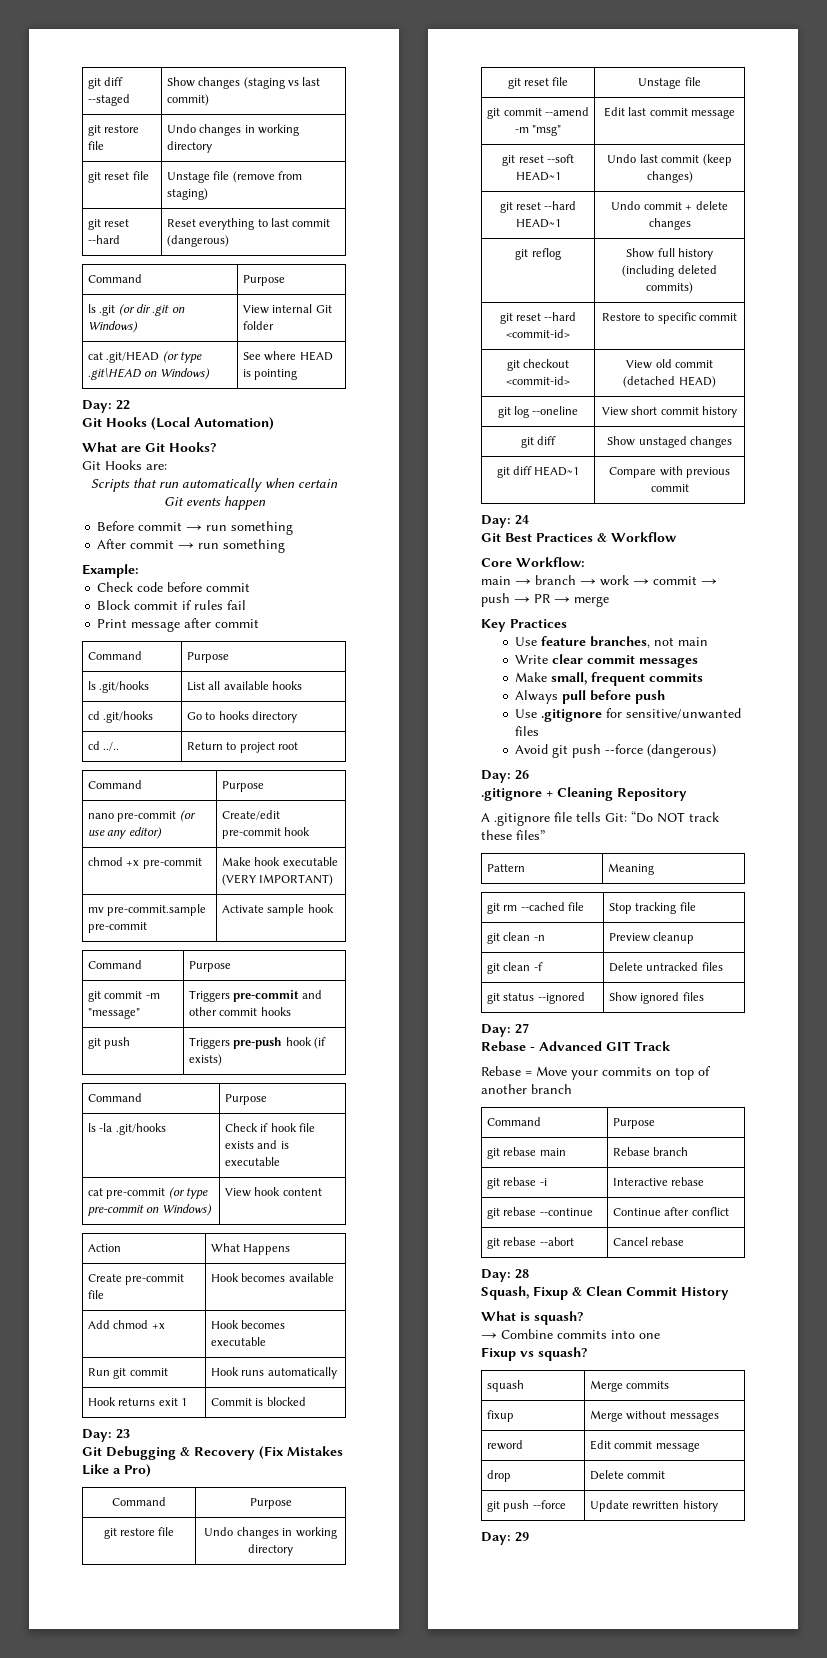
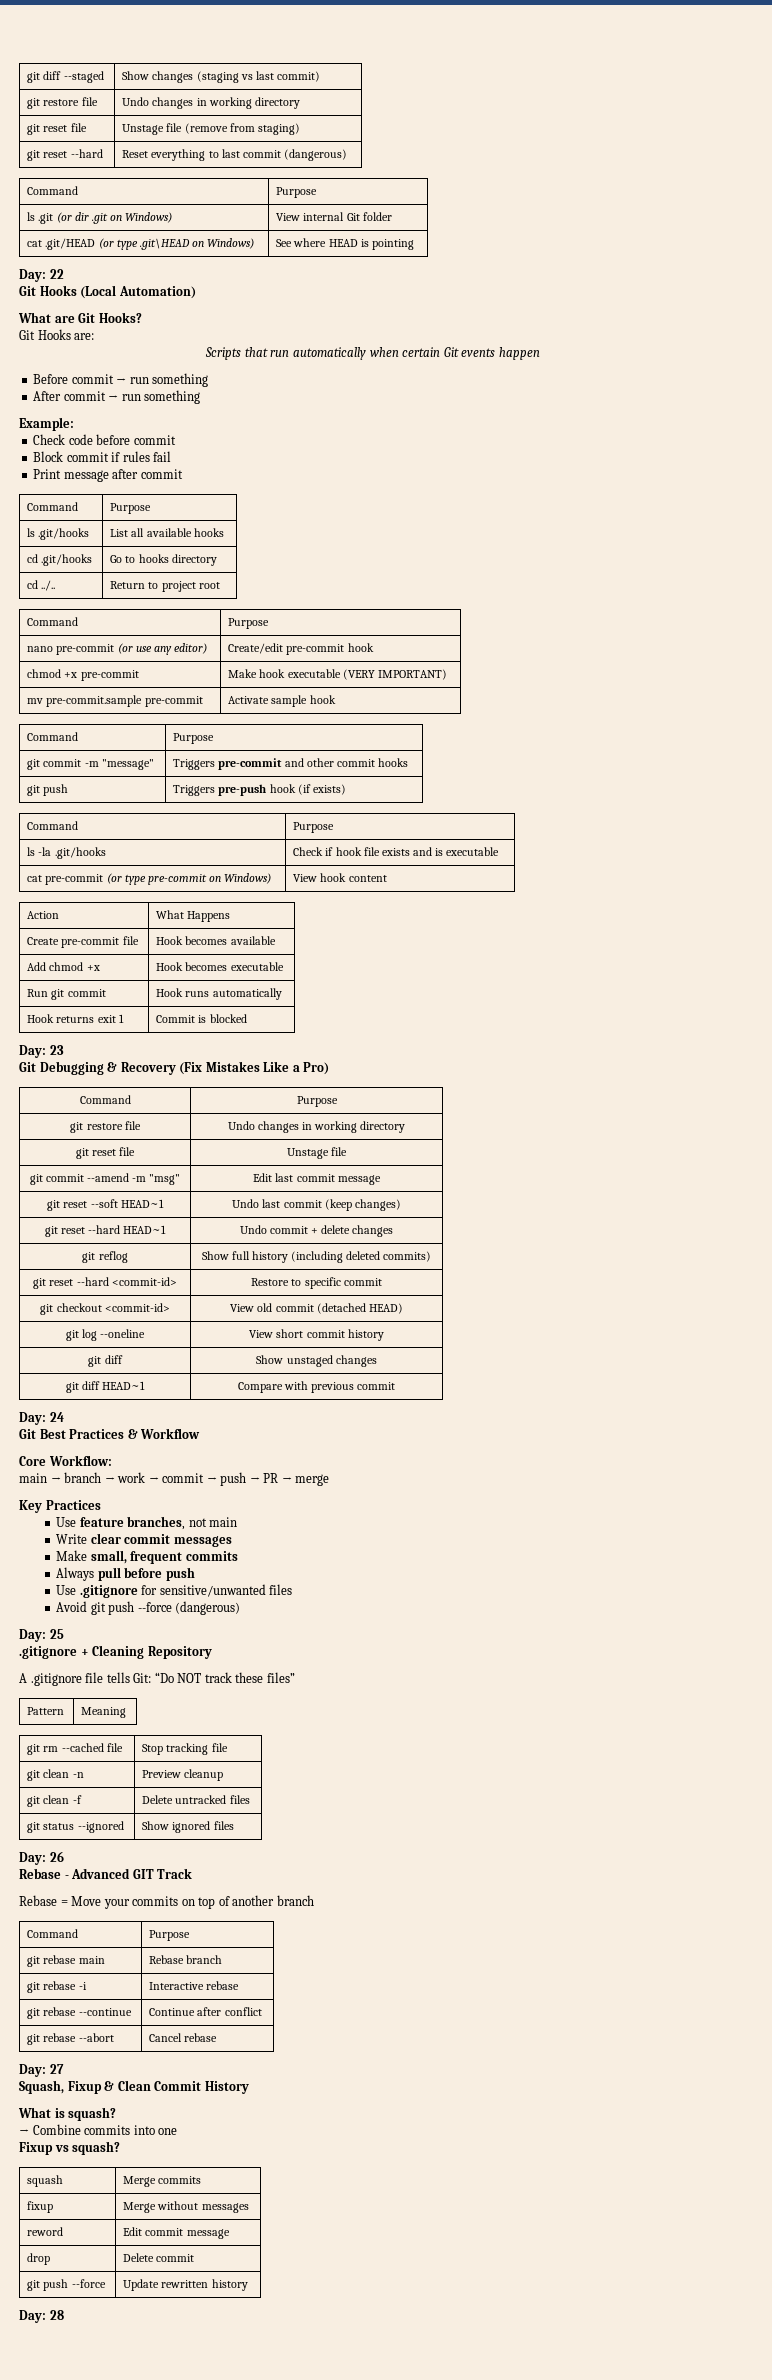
[515,770,529,780] 26 -> [49,1629,64,1639] 25
[515,1023,529,1034] 27 -> [49,1851,64,1862] 26
[515,1269,529,1279] 28 -> [49,2064,64,2074] 27
[515,1532,529,1542] 29 -> [49,2310,64,2320] 28

